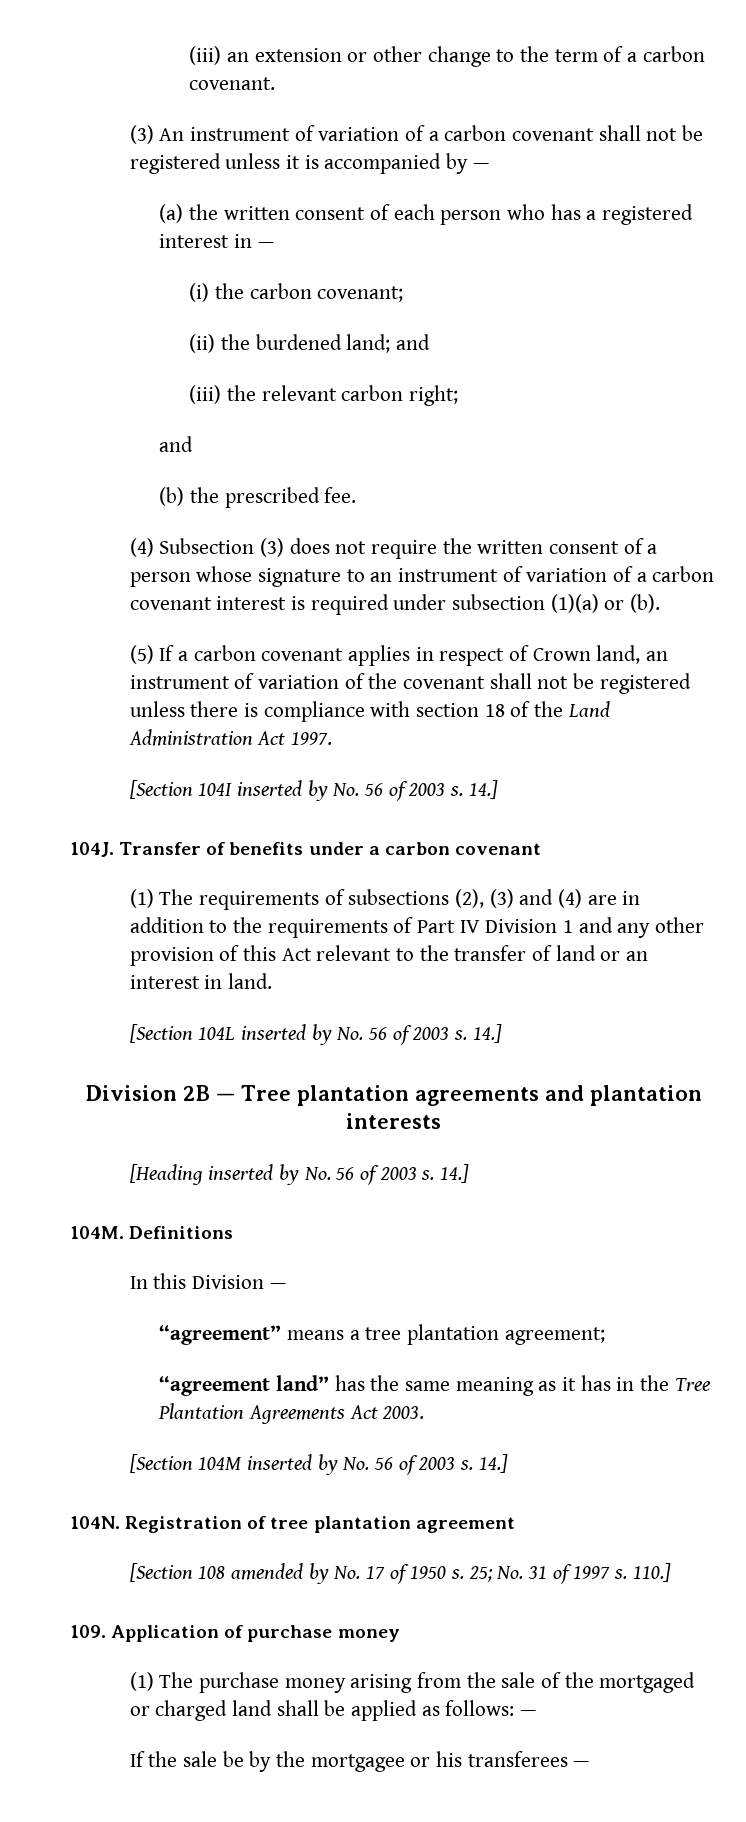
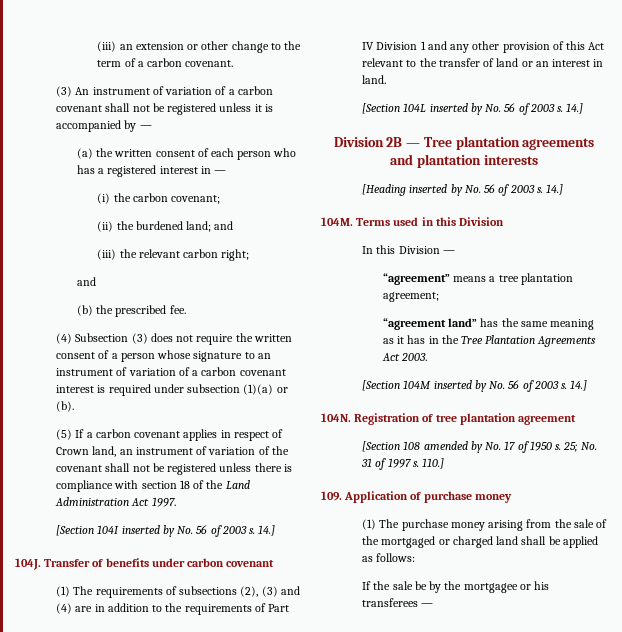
[368,846,380,855] a -> (185, 562) none
[129,1226,234,1239] Definitions -> [356,217,505,226] Terms used in this Division
[519,1710,536,1716] — -> (416, 557) none

